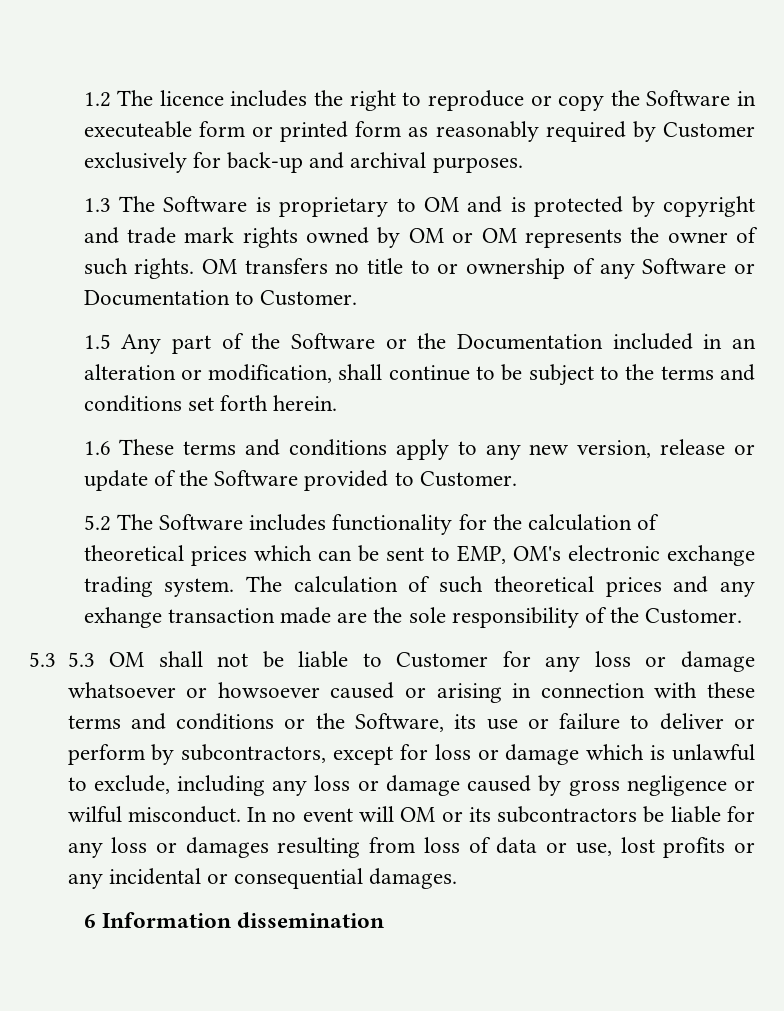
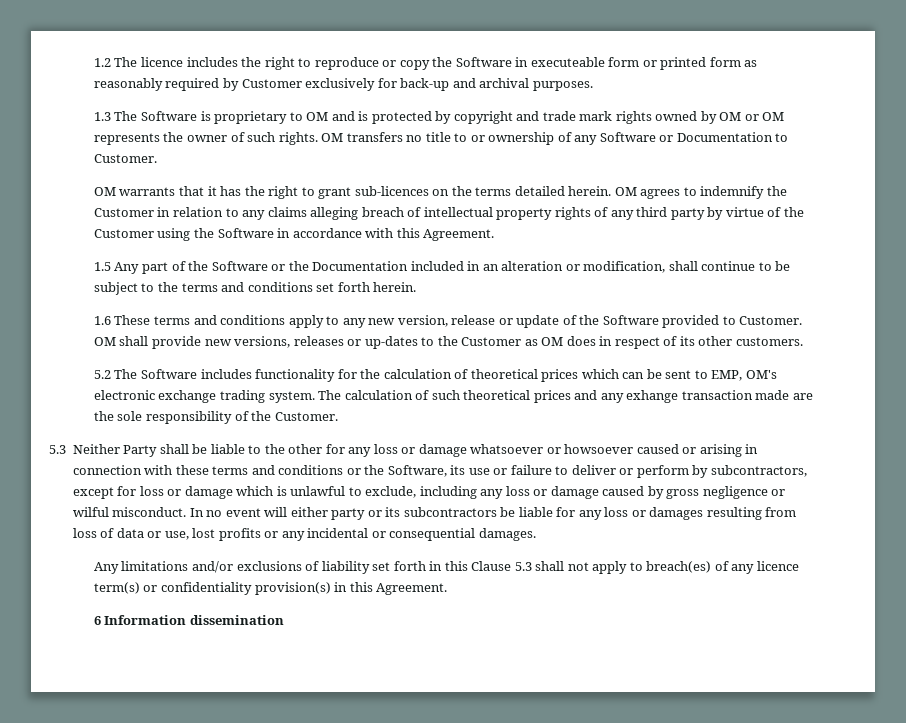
(357, 298) none -> [93,186,787,199] [93,207,804,220] [93,228,495,241] // OM warrants that it has the right to grant sub-licences on the terms detailed herein. OM agrees to indemnify the Customer in relation to any claims alleging breach of intellectual property rights of any third party by virtue of the Customer using the Software in accordance with this Agreement.
(517, 479) none -> [93,336,803,349] OM shall provide new versions, releases or up-dates to the Customer as OM does in respect of its other customers.
[67,651,249,667] 5.3 OM shall not -> [72,444,189,457] Neither Party shall
[396,652,489,668] Customer -> [264,444,323,454] the other
[400,807,436,822] OM -> [290,507,366,520] either party
(458, 878) none -> [93,561,799,574] [93,582,448,595] // Any limitations and/or exclusions of liability set forth in this Clause 5.3 shall not apply to breach(es) of any licence term(s) or confidentiality provision(s) in this Agreement.

